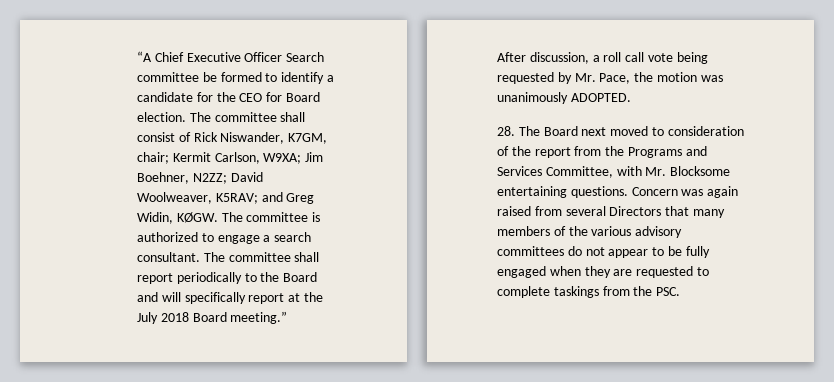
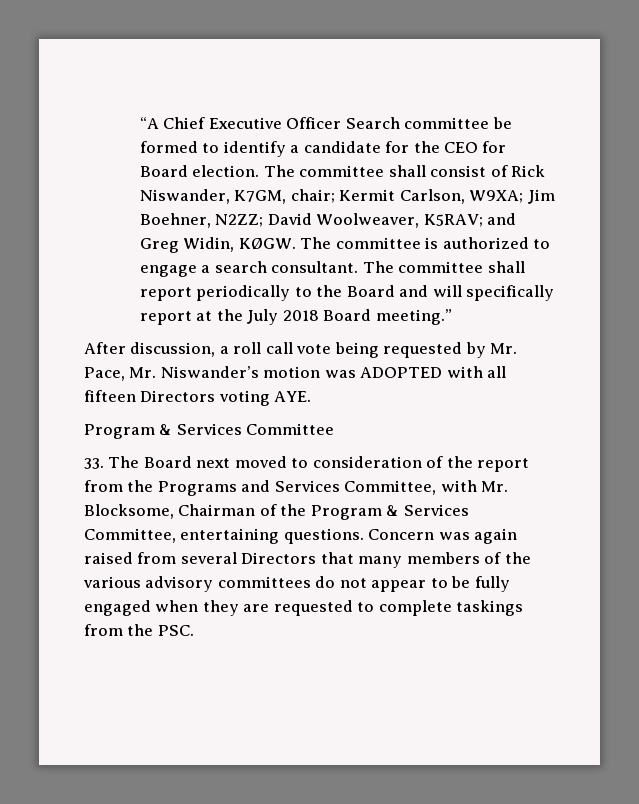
[634,72,723,82] [497,92,631,104] [497,126,515,136] the motion was unanimously ADOPTED. // 28. -> [129,366,507,378] [84,390,312,406] [84,423,335,439] [84,458,104,469] Mr. Niswander’s motion was ADOPTED with all fifteen Directors voting AYE. // Program & Services Committee // 33.
[670,166,731,176] Blocksome -> [84,504,469,520] [84,528,176,543] Blocksome, Chairman of the Program & Services Committee,

